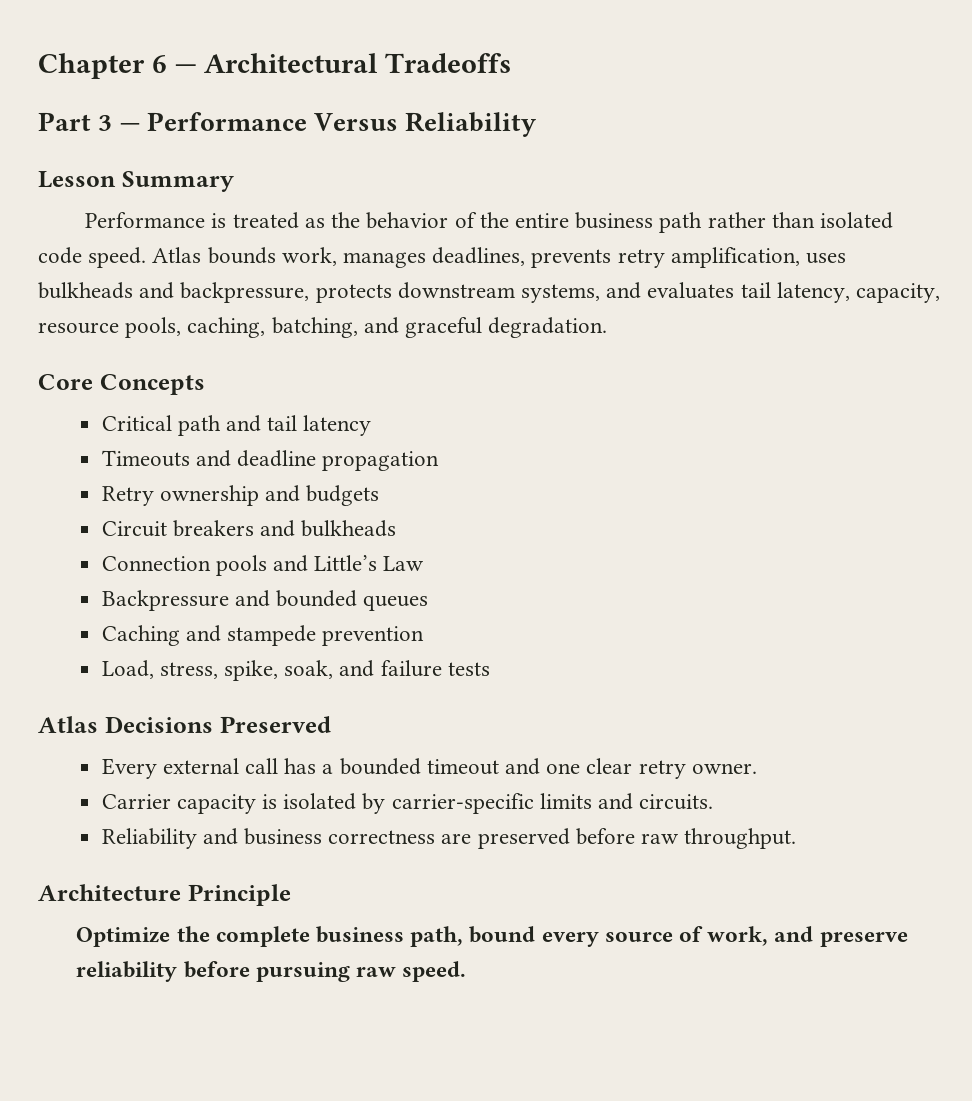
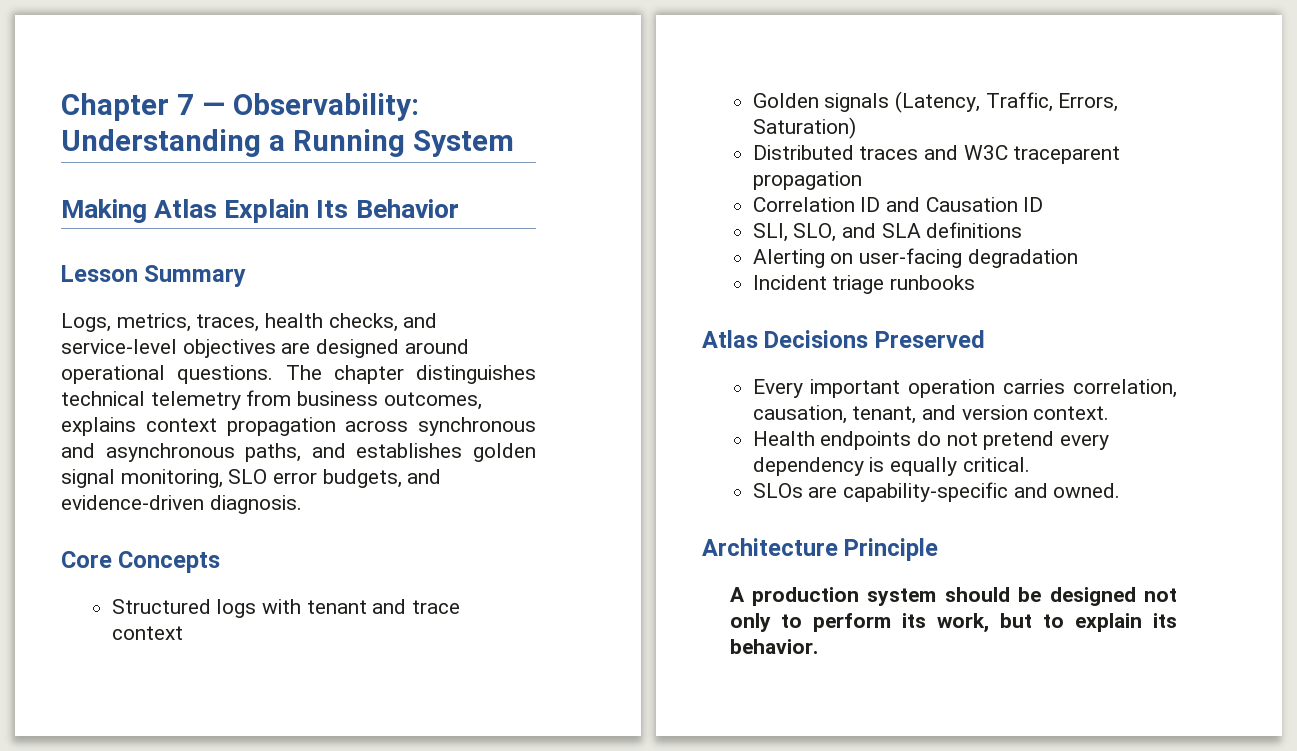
[151,53,512,73] [38,112,537,137] [38,171,234,192] [85,212,893,233] [38,247,847,268] [38,282,941,303] [38,317,608,338] [38,374,205,395] [101,415,372,436] [101,450,440,471] [101,485,380,506] [101,520,397,537] [101,555,425,576] [101,590,429,611] [101,625,425,646] [101,660,490,681] [38,716,331,733] [101,758,757,779] [101,793,714,814] [101,828,797,849] [38,884,291,906] [76,926,908,947] [76,961,467,982] 6 — Architectural Tradeoffs // Part 3 — Performance Versus Reliability // Lesson Summary // Performance is treated as the behavior of the entire business path rather than isolated code speed. Atlas bounds work, manages deadlines, prevents retry amplification, uses bulkheads and backpressure, protects downstream systems, and evaluates tail latency, capacity, resource pools, caching, batching, and graceful degradation. // Core Concepts // Critical path and tail latency // Timeouts and deadline propagation // Retry ownership and budgets // Circuit breakers and bulkheads // Connection pools and Little’s Law // Backpressure and bounded queues // Caching and stampede prevention // Load, stress, spike, soak, and failure tests // Atlas Decisions Preserved // Every external call has a bounded timeout and one clear retry owner. // Carrier capacity is isolated by carrier-specific limits and circuits. // Reliability and business correctness are preserved before raw throughput. // Architecture Principle // Optimize the complete business path, bound every source of work, and preserve reliability before pursuing raw speed. -> [176,93,419,121] [61,129,514,157] [61,199,459,223] [61,265,247,287] [61,313,438,332] [61,339,469,358] [61,365,536,384] [61,390,482,410] [61,417,536,436] [61,443,536,462] [61,469,442,488] [61,495,302,514] [61,551,221,573] [111,599,460,618] [111,626,183,640] [752,91,1119,113] [752,117,856,139] [752,145,1121,164] [752,171,862,190] [752,197,1044,212] [752,222,1023,242] [752,248,1078,268] [752,275,975,294] [702,330,985,348] [752,379,1177,398] [752,405,1110,424] [752,431,1109,450] [752,457,1030,476] [752,482,1121,502] [702,538,939,561] [729,587,1177,606] [729,613,1177,633] [729,639,818,654] 7 — Observability: Understanding a Running System // Making Atlas Explain Its Behavior // Lesson Summary // Logs, metrics, traces, health checks, and service-level objectives are designed around operational questions. The chapter distinguishes technical telemetry from business outcomes, explains context propagation across synchronous and asynchronous paths, and establishes golden signal monitoring, SLO error budgets, and evidence-driven diagnosis. // Core Concepts // Structured logs with tenant and trace context // Golden signals (Latency, Traffic, Errors, Saturation) // Distributed traces and W3C traceparent propagation // Correlation ID and Causation ID // SLI, SLO, and SLA definitions // Alerting on user-facing degradation // Incident triage runbooks // Atlas Decisions Preserved // Every important operation carries correlation, causation, tenant, and version context. // Health endpoints do not pretend every dependency is equally critical. // SLOs are capability-specific and owned. // Architecture Principle // A production system should be designed not only to perform its work, but to explain its behavior.

